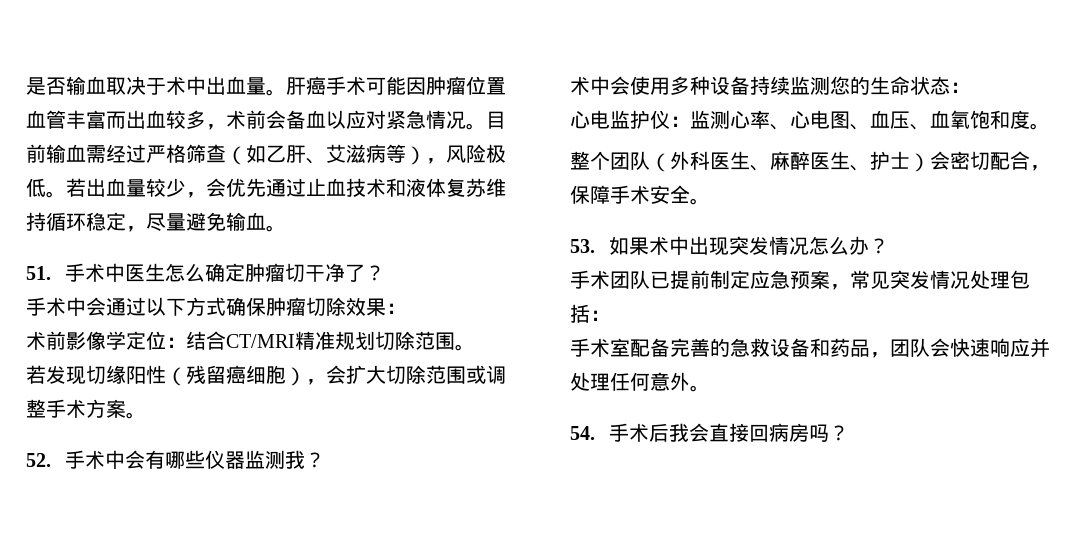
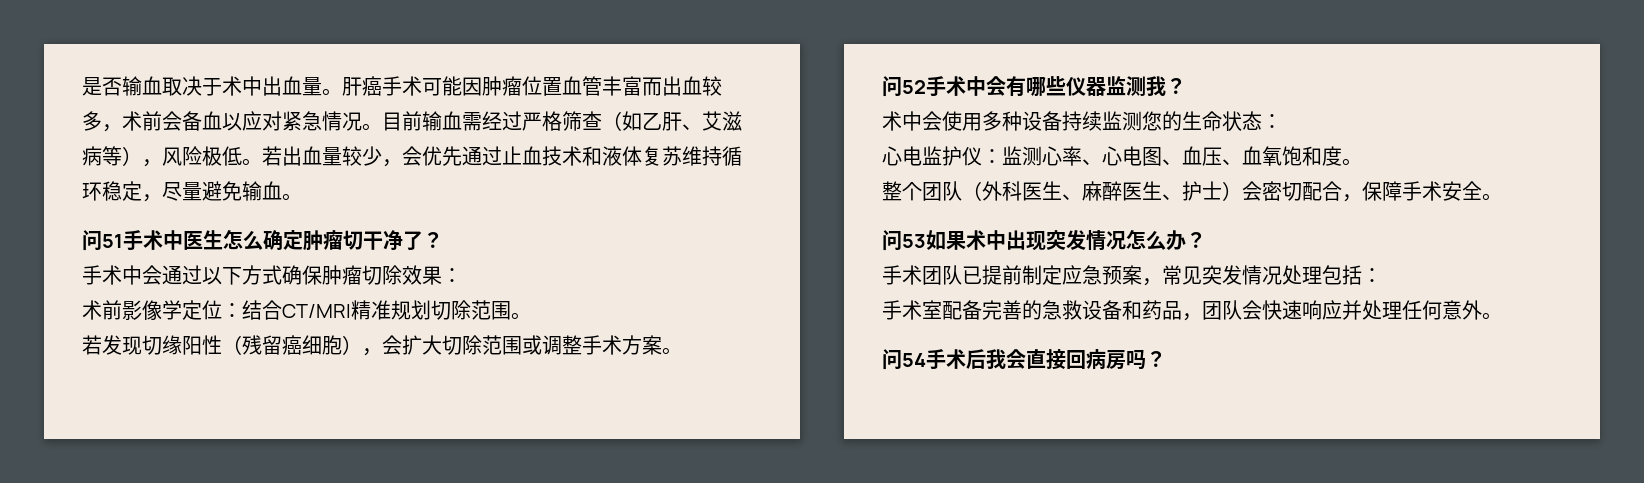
[26,266,51,280] 51. -> [82,230,123,251] 问51
[26,453,51,467] 52. -> [882,76,926,97] 问52
[570,239,595,253] 53. -> [882,230,926,251] 问53
[570,426,595,440] 54. -> [882,349,926,370] 问54

